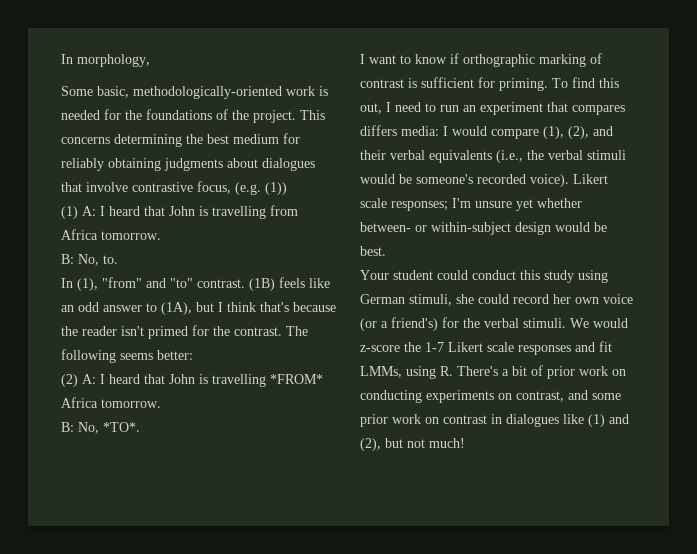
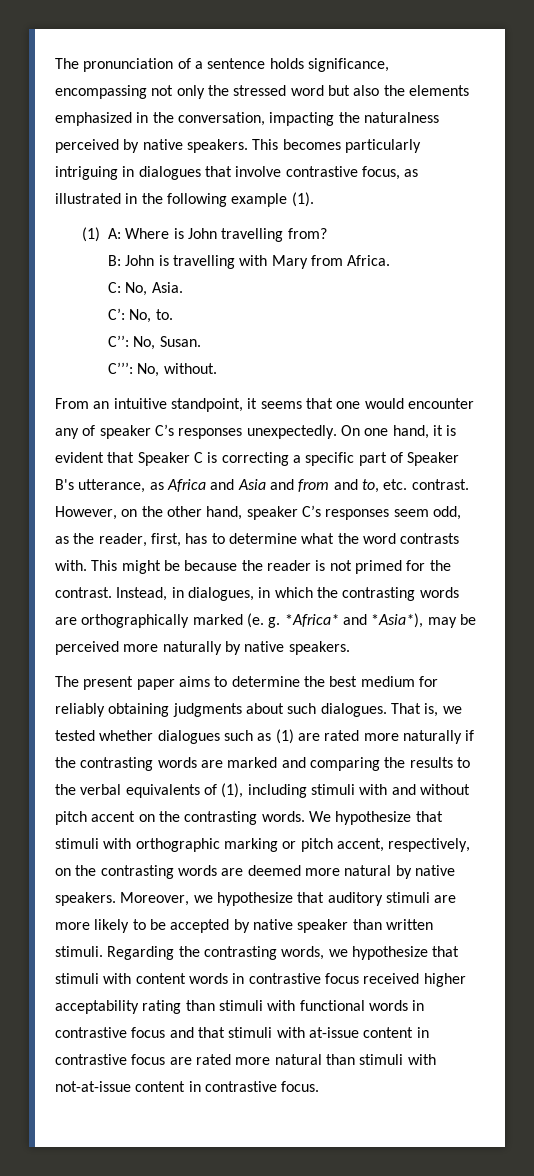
[61,54,150,67] [61,86,328,99] [61,109,325,123] [61,134,182,147] In morphology, // Some basic, methodologically-oriented work is needed for the foundations of the project. This concerns determining -> [55,58,389,72] [55,85,469,99] [55,112,439,126] [55,139,421,153] [55,166,419,180] [55,192,314,207] [81,227,327,242] [108,255,391,269] [108,282,183,296] [108,308,173,323] [108,335,201,350] [108,362,217,377] [55,398,474,412] [55,424,457,439] [55,452,460,466] [55,479,469,493] [55,505,461,520] [55,533,460,547] [55,560,451,574] [55,587,459,601] [55,613,476,628] [55,641,350,655] [55,676,300,690] The pronunciation of a sentence holds significance, encompassing not only the stressed word but also the elements emphasized in the conversation, impacting the naturalness perceived by native speakers. This becomes particularly intriguing in dialogues that involve contrastive focus, as illustrated in the following example (1). // (1) A: Where is John travelling from? // B: John is travelling with Mary from Africa. // C: No, Asia. // C’: No, to. // C’’: No, Susan. // C’’’: No, without. // From an intuitive standpoint, it seems that one would encounter any of speaker C’s responses unexpectedly. On one hand, it is evident that Speaker C is correcting a specific part of Speaker B's utterance, as Africa and Asia and from and to, etc. contrast. However, on the other hand, speaker C’s responses seem odd, as the reader, first, has to determine what the word contrasts with. This might be because the reader is not primed for the contrast. Instead, in dialogues, in which the contrasting words are orthographically marked (e. g. *Africa* and *Asia*), may be perceived more naturally by native speakers. // The present paper aims to determine
[262,158,315,171] [61,181,287,195] [61,205,298,219] [61,229,161,240] [61,254,118,266] [61,277,330,291] [61,302,336,315] [61,325,308,339] [61,349,193,363] [61,374,323,387] [61,397,161,408] [61,422,140,434] [360,53,602,67] [360,77,619,91] [360,102,625,115] [360,125,613,139] [360,150,626,163] [360,174,608,187] [360,198,582,211] [360,222,607,235] [360,246,386,256] [360,270,608,283] [360,294,633,306] [360,317,628,331] [360,341,612,355] [360,365,626,379] [360,390,621,403] [360,414,629,427] [360,438,465,451] dialogues that involve contrastive focus, (e.g. (1)) // (1) A: I heard that John is travelling from Africa tomorrow. // B: No, to. // In (1), "from" and "to" contrast. (1B) feels like an odd answer to (1A), but I think that's because the reader isn't primed for the contrast. The following seems better: // (2) A: I heard that John is travelling *FROM* Africa tomorrow. // B: No, *TO*. // I want to know if orthographic marking of contrast is sufficient for priming. To find this out, I need to run an experiment that compares differs media: I would compare (1), (2), and their verbal equivalents (i.e., the verbal stimuli would be someone's recorded voice). Likert scale responses; I'm unsure yet whether between- or within-subject design would be best. // Your student could conduct this study using German stimuli, she could record her own voice (or a friend's) for the verbal stimuli. We would z-score the 1-7 Likert scale responses and fit LMMs, using R. There's a bit of prior work on conducting experiments on contrast, and some prior work on contrast in dialogues like (1) and (2), but not much! -> [287,703,462,717] [55,729,475,744] [55,757,470,771] [55,783,470,798] [55,811,443,825] [55,838,471,852] [55,865,455,879] [55,892,457,906] [55,919,433,933] [55,946,460,960] [55,973,466,987] [55,1000,425,1014] [55,1027,429,1038] [55,1054,436,1065] [55,1081,320,1092] such dialogues. That is, we tested whether dialogues such as (1) are rated more naturally if the contrasting words are marked and comparing the results to the verbal equivalents of (1), including stimuli with and without pitch accent on the contrasting words. We hypothesize that stimuli with orthographic marking or pitch accent, respectively, on the contrasting words are deemed more natural by native speakers. Moreover, we hypothesize that auditory stimuli are more likely to be accepted by native speaker than written stimuli. Regarding the contrasting words, we hypothesize that stimuli with content words in contrastive focus received higher acceptability rating than stimuli with functional words in contrastive focus and that stimuli with at-issue content in contrastive focus are rated more natural than stimuli with not-at-issue content in contrastive focus.

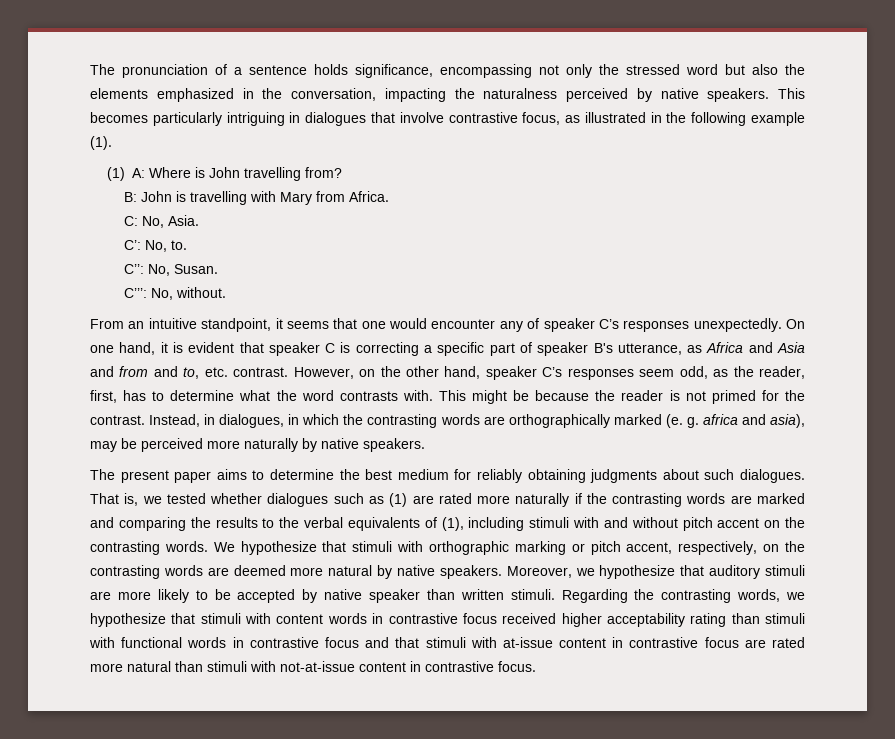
[137,452,190,466] Speaker -> [268,342,320,356] speaker
[407,452,460,466] Speaker -> [537,342,589,356] speaker
[284,613,424,628] *Africa* and *Asia*), -> [702,414,805,428] africa and asia),

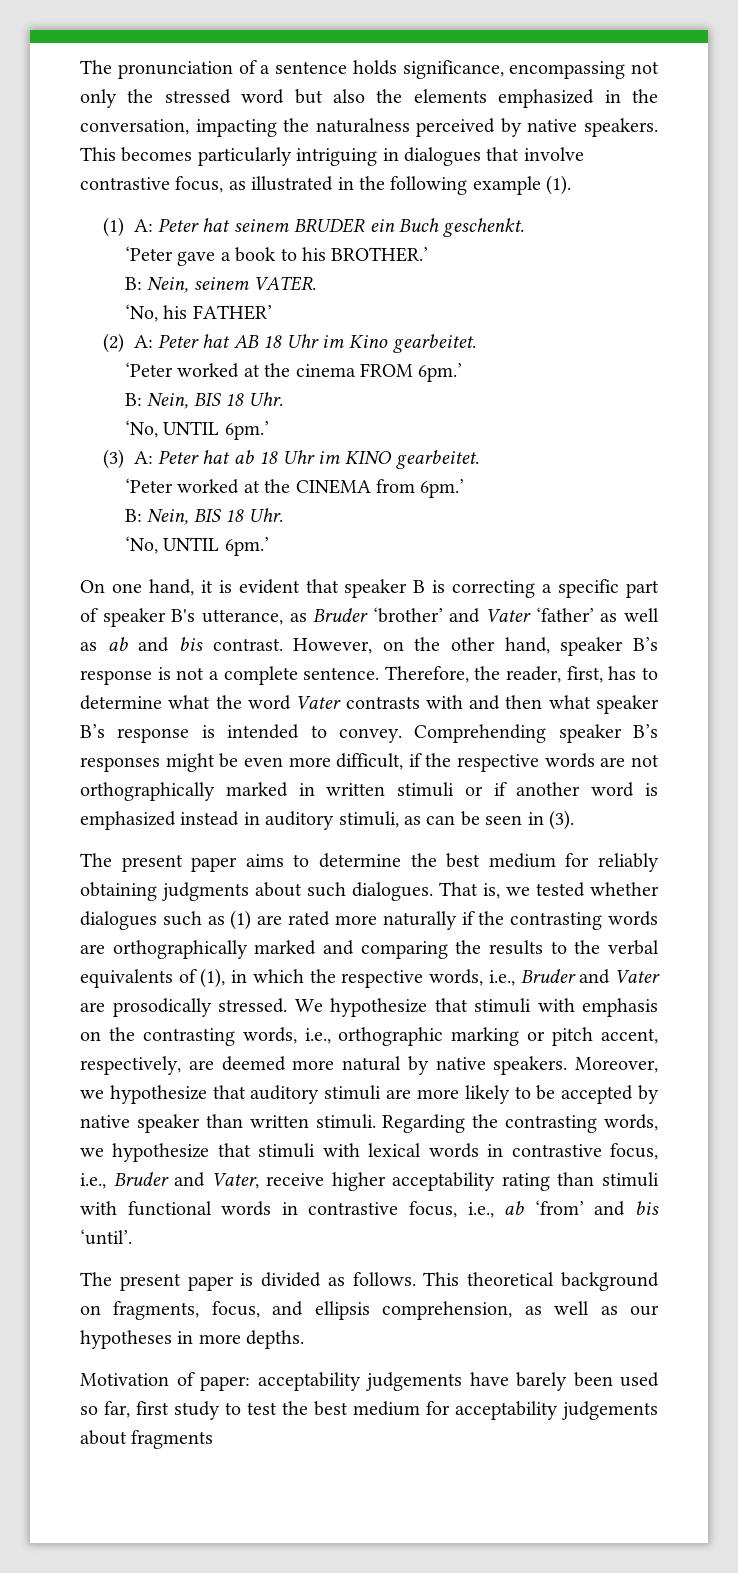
[148,167,342,181] [123,191,389,205] [123,215,199,228] [123,240,187,252] [123,264,218,276] [123,287,226,300] [90,318,782,332] Where is John travelling from? // B: John is travelling with Mary from Africa. // C: No, Asia. // C’: No, to. // C’’: No, Susan. // C’’’: No, without. // From an intuitive standpoint, it seems that one would encounter any of speaker C’s responses unexpectedly. -> [157,218,525,237] [125,246,429,266] [125,276,317,293] [125,304,272,322] [102,333,476,353] [125,362,463,382] [125,392,283,409] [125,420,269,440] [102,449,479,469] [125,478,465,498] [125,508,283,525] [125,536,269,556] Peter hat seinem BRUDER ein Buch geschenkt. // ‘Peter gave a book to his BROTHER.’ // B: Nein, seinem VATER. // ‘No, his FATHER’ // (2) A: Peter hat AB 18 Uhr im Kino gearbeitet. // ‘Peter worked at the cinema FROM 6pm.’ // B: Nein, BIS 18 Uhr. // ‘No, UNTIL 6pm.’ // (3) A: Peter hat ab 18 Uhr im KINO gearbeitet. // ‘Peter worked at the CINEMA from 6pm.’ // B: Nein, BIS 18 Uhr. // ‘No, UNTIL 6pm.’ //
[325,343,336,353] C -> [413,580,426,593] B
[706,342,805,353] [90,366,228,379] Africa and Asia and from and to, etc. -> [313,607,659,623] [80,637,203,652] Bruder ‘brother’ and Vater ‘father’ as well as ab and bis
[542,366,729,380] C’s responses seem odd, as -> [632,637,658,651] [80,666,469,685] B’s response is not a complete sentence. Therefore,
[339,390,805,404] [90,414,805,428] [90,438,425,452] contrasts with. This might be because the reader is not primed for the contrast. Instead, in dialogues, in which the contrasting words are orthographically marked (e. g. africa and asia), may be perceived more naturally by native speakers. -> [296,695,660,714] [80,724,658,743] [80,753,659,772] [80,782,658,801] [80,810,574,830] Vater contrasts with and then what speaker B’s response is intended to convey. Comprehending speaker B’s responses might be even more difficult, if the respective words are not orthographically marked in written stimuli or if another word is emphasized instead in auditory stimuli, as can be seen in (3).
(752, 499) none -> [112,940,248,959] orthographically
[468,517,806,531] [90,541,208,555] including stimuli with and without pitch accent on the contrasting words. -> [231,969,661,988] [80,998,287,1017] in which the respective words, i.e., Bruder and Vater are prosodically stressed.
(424, 546) none -> [582,998,658,1017] [80,1027,331,1046] emphasis on the contrasting words, i.e.,
[763,541,805,552] [90,565,203,579] on the contrasting words -> (181, 1065) none
[276,613,557,624] content words in contrastive focus received -> [368,1143,659,1160] [80,1172,325,1189] lexical words in contrastive focus, i.e., Bruder and Vater, receive
[324,637,805,648] [90,661,536,672] focus and that stimuli with at-issue content in contrastive focus are rated more natural than stimuli with not-at-issue content in contrastive focus. -> [409,1200,660,1218] [80,1229,132,1245] [80,1272,659,1291] [80,1301,659,1320] [80,1330,305,1349] [80,1372,659,1391] [80,1401,658,1420] [80,1430,214,1449] focus, i.e., ab ‘from’ and bis ‘until’. // The present paper is divided as follows. This theoretical background on fragments, focus, and ellipsis comprehension, as well as our hypotheses in more depths. // Motivation of paper: acceptability judgements have barely been used so far, first study to test the best medium for acceptability judgements about fragments

